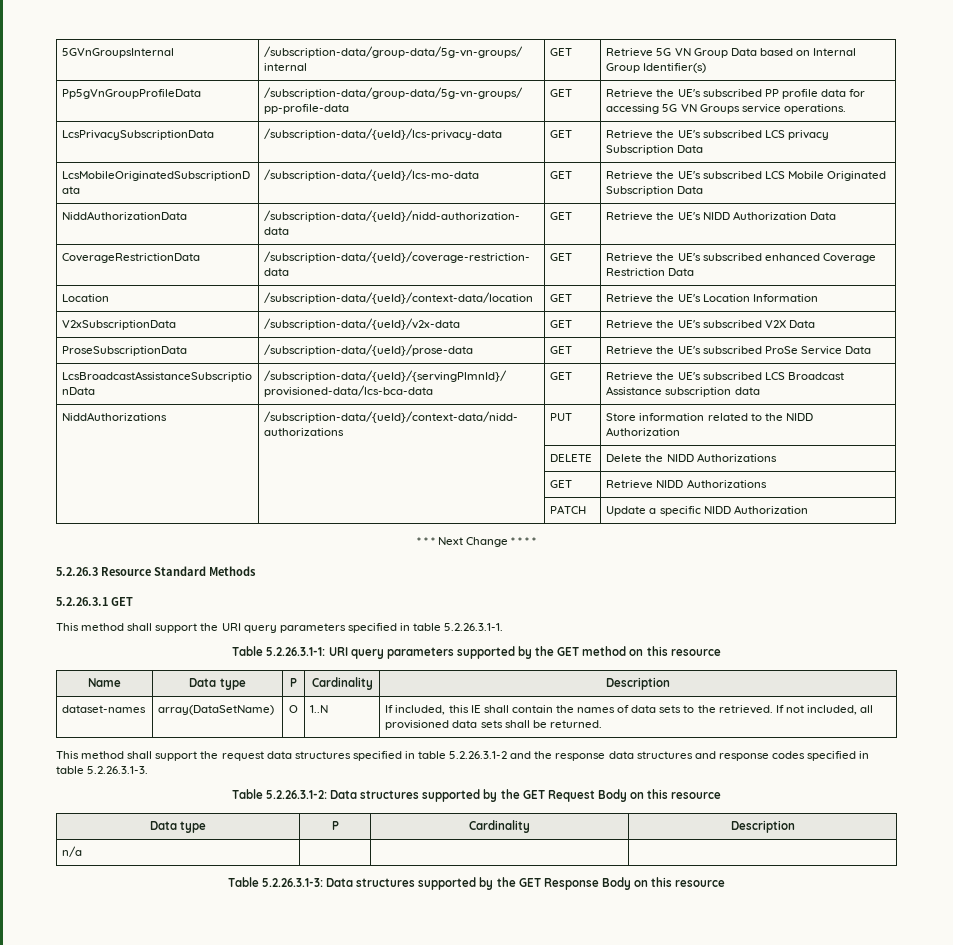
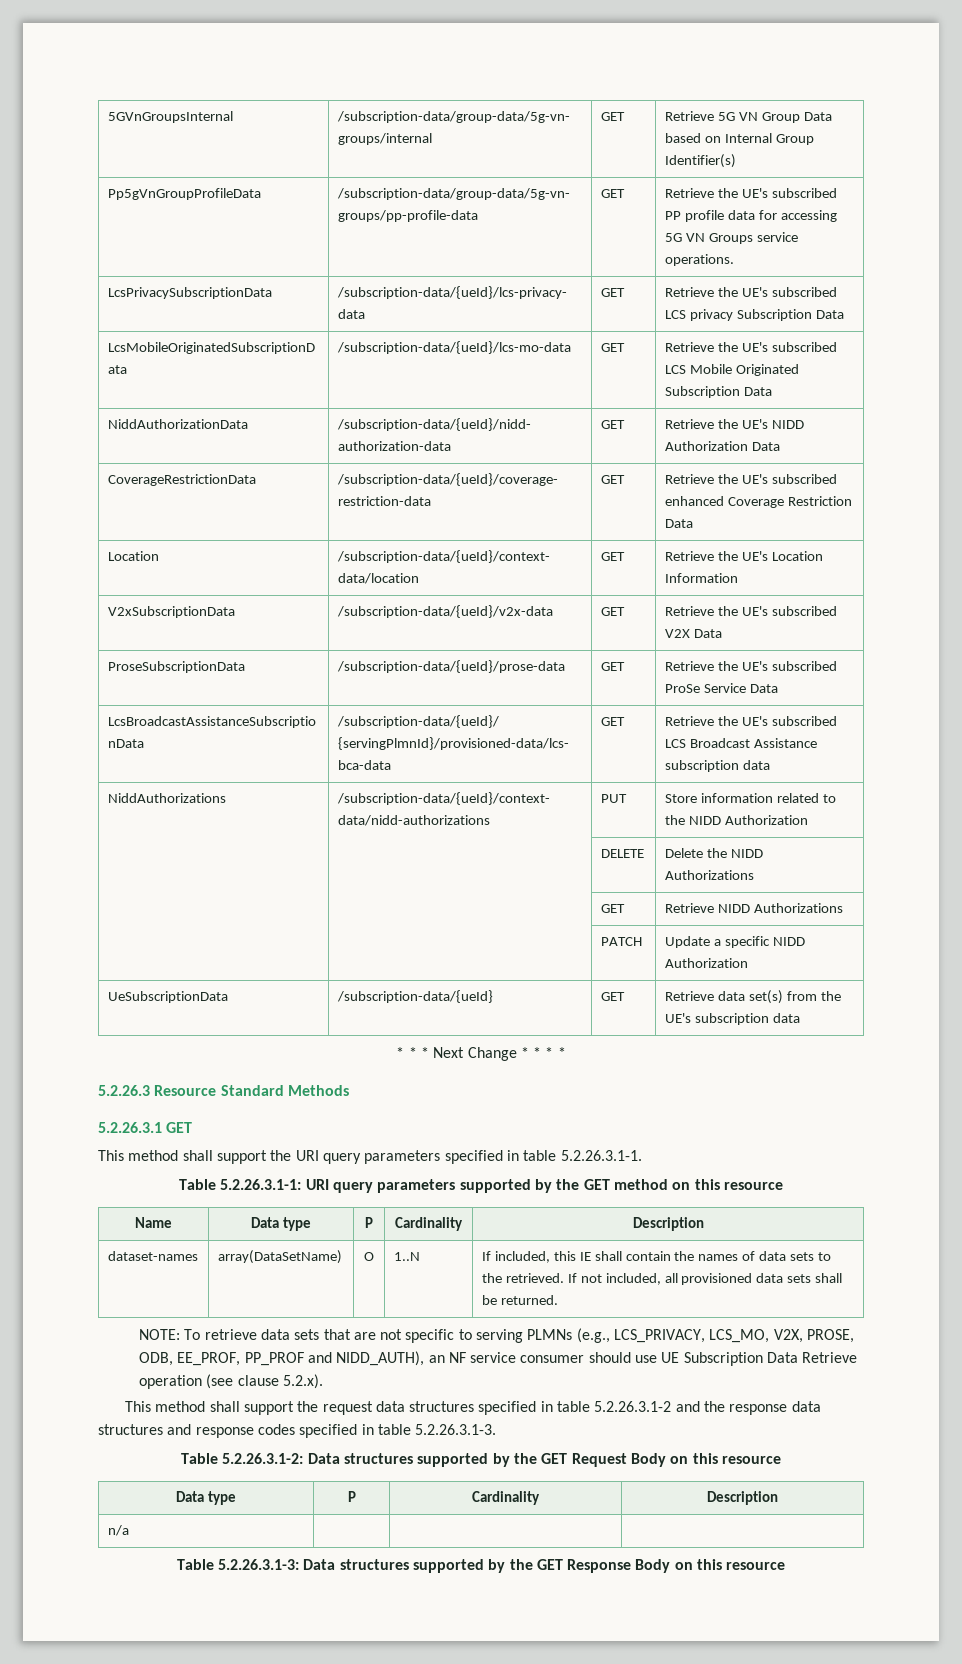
(808, 509) none -> [107,991,228,1003] [336,990,493,1003] [600,992,625,1001] [664,990,841,1004] [664,1013,800,1025] // UeSubscriptionData | /subscription-data/{ueId} | GET | Retrieve data set(s) from the UE's subscription data
(602, 724) none -> [138,1328,855,1343] [138,1351,858,1366] [138,1374,323,1389] // NOTE: To retrieve data sets that are not specific to serving PLMNs (e.g., LCS_PRIVACY, LCS_MO, V2X, PROSE, ODB, EE_PROF, PP_PROF and NIDD_AUTH), an NF service consumer should use UE Subscription Data Retrieve operation (see clause 5.2.x).

